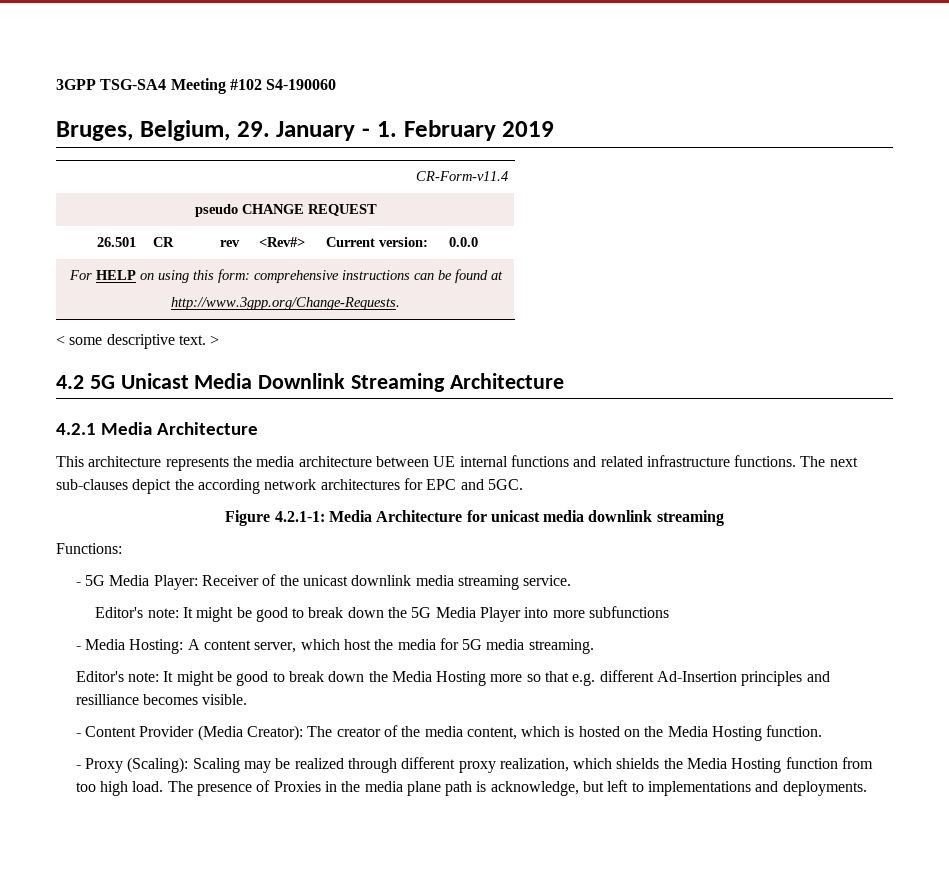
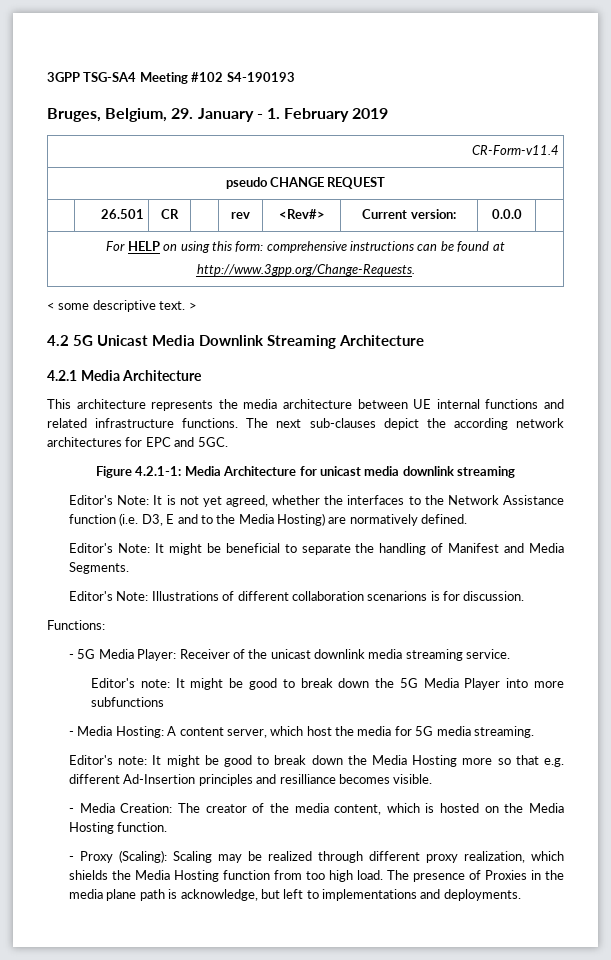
[266,79,337,90] S4-190060 -> [226,72,295,82] S4-190193
(724, 518) none -> [69,495,565,507] [69,513,468,526] [69,543,565,555] [69,562,130,574] [69,591,525,601] // Editor's Note: It is not yet agreed, whether the interfaces to the Network Assistance function (i.e. D3, E and to the Media Hosting) are normatively defined. // Editor's Note: It might be beneficial to separate the handling of Manifest and Media Segments. // Editor's Note: Illustrations of different collaboration scenarions is for discussion.
[84,725,303,741] Content Provider (Media Creator): -> [79,803,173,813] Media Creation:

